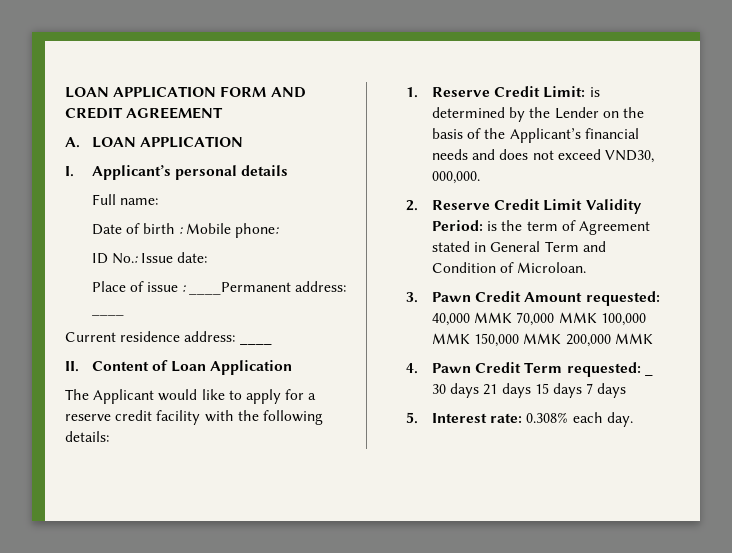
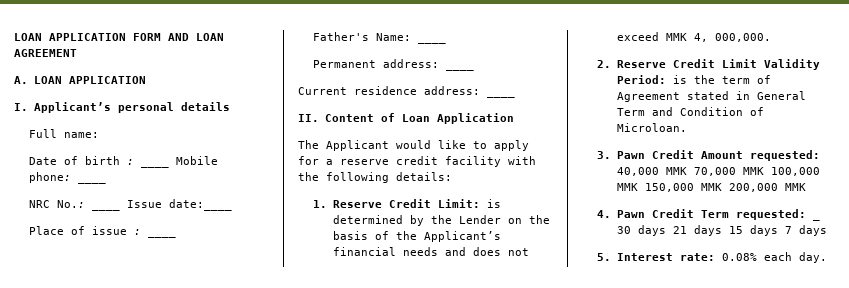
[65,107,123,119] CREDIT -> [196,33,224,41] LOAN
(184, 230) none -> [141,165,170,168] ____
[91,252,208,264] // ID No.: Issue date: -> [78,181,107,184] [29,200,86,208] [92,208,121,211] [127,199,233,211] ____ // NRC No.: ____ Issue date:____
[189,282,292,295] ____Permanent -> [148,235,177,238] [313,32,412,41] [418,41,447,44] [313,60,377,68] ____ // Father's Name: ____ // Permanent
[604,150,654,163] VND30, -> [665,33,708,42] MMK 4,
[526,412,569,423] 0.308% -> [721,253,757,261] 0.08%

